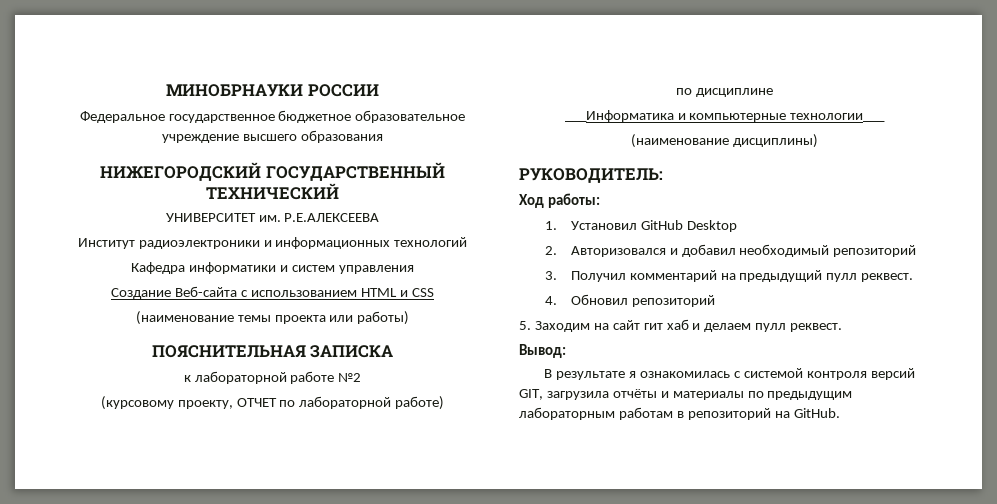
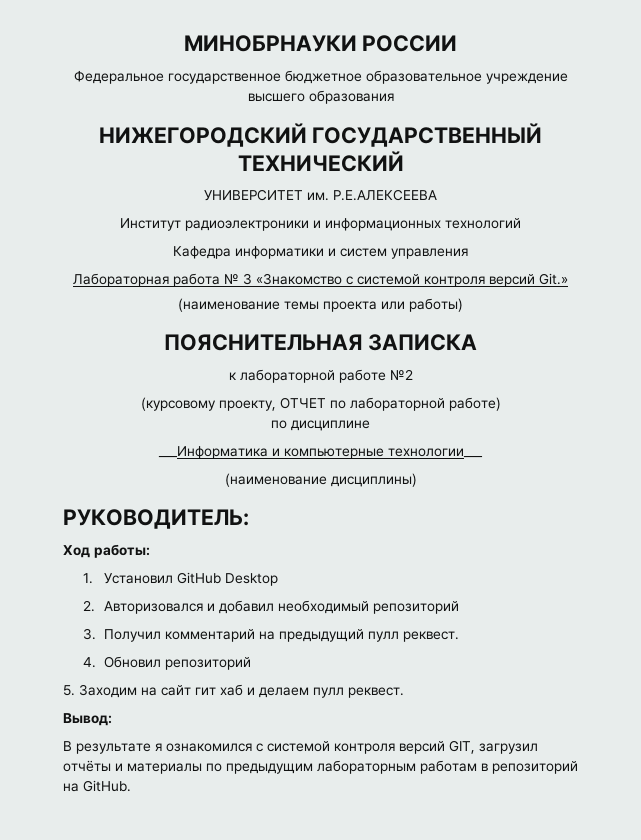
[111,286,434,299] Создание Веб-сайта с использованием HTML и CSS -> [73,273,568,287] Лабораторная работа № 3 «Знакомство с системой контроля версий Git.»
[640,371,731,378] ознакомилась -> [166,743,252,752] ознакомился
[546,391,609,400] загрузила -> [479,743,538,754] загрузил

